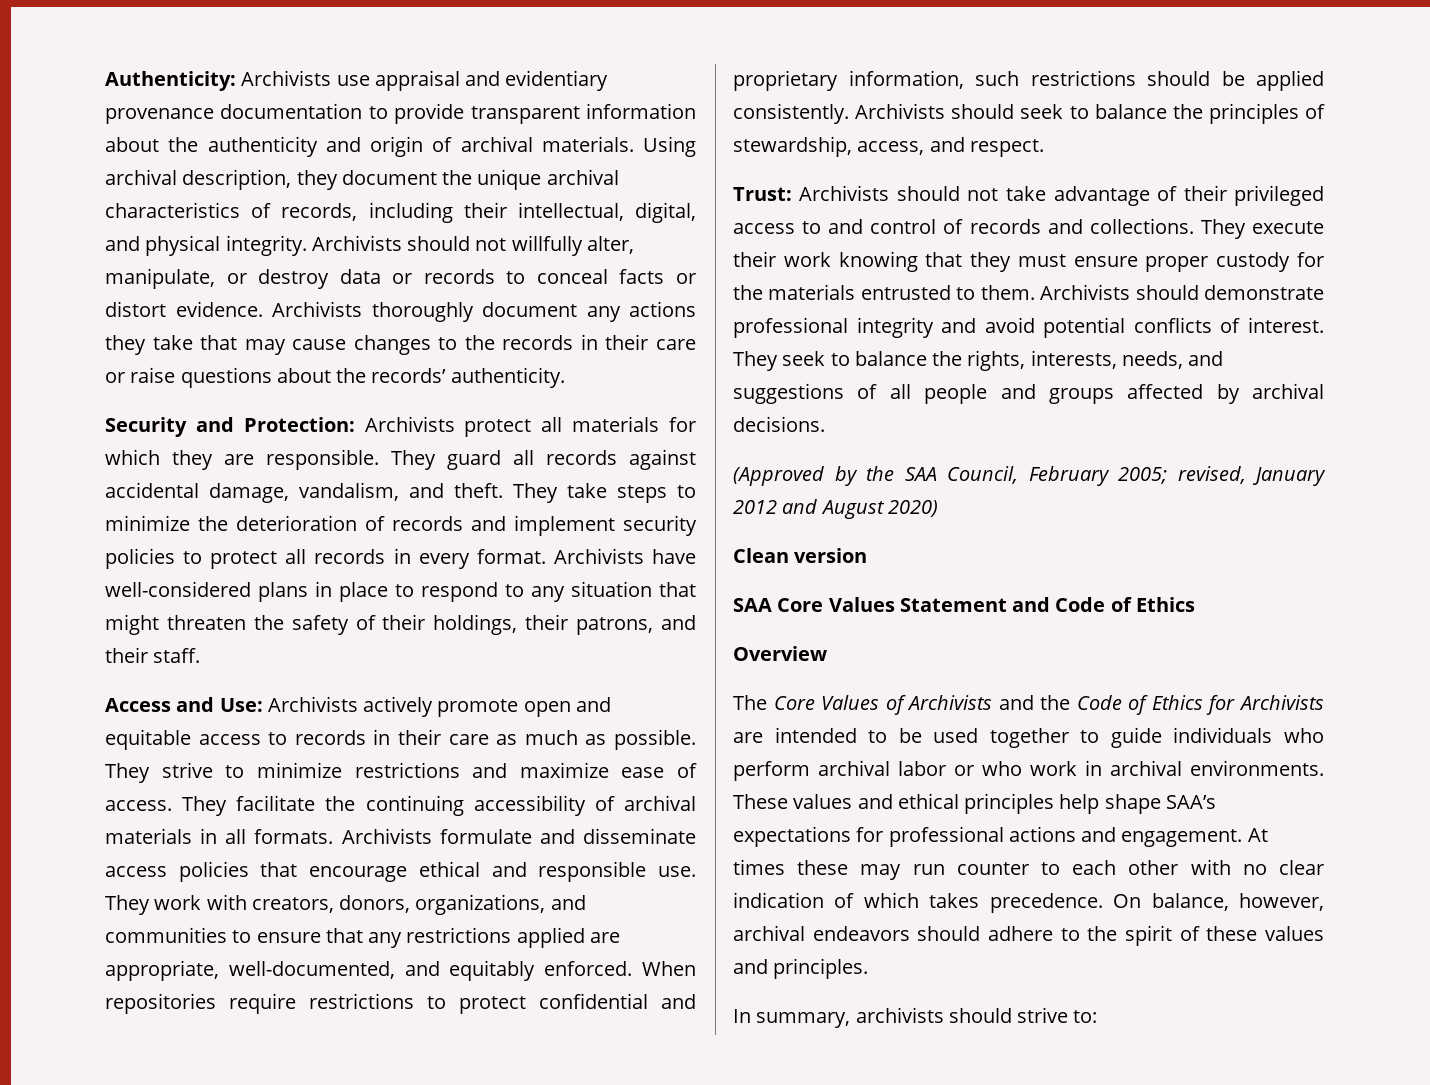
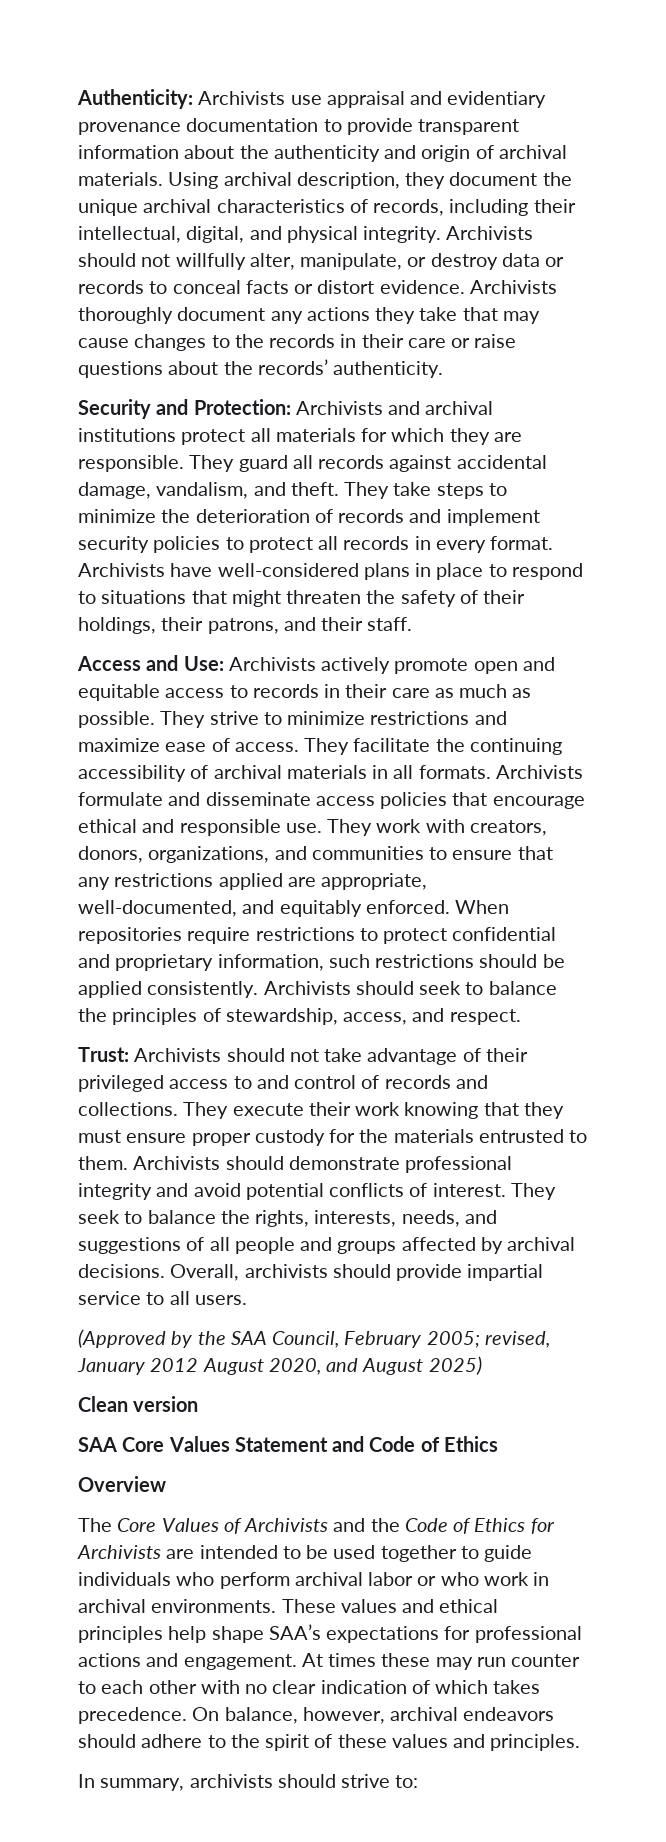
(455, 424) none -> [388,401,494,415] [78,428,176,442] and archival institutions
[531,581,652,602] any situation -> [101,590,187,604] situations
(825, 424) none -> [170,1264,544,1281] [78,1291,247,1305] Overall, archivists should provide impartial service to all users.
(777, 507) none -> [202,1358,321,1375] August 2020,
[887,500,938,517] 2020) -> [428,1356,482,1375] 2025)

